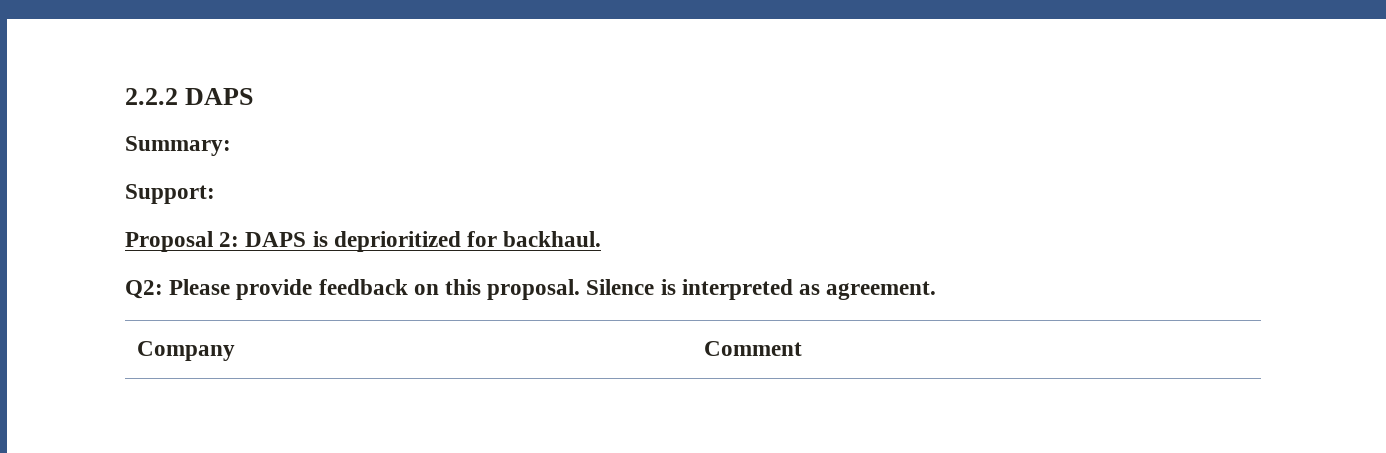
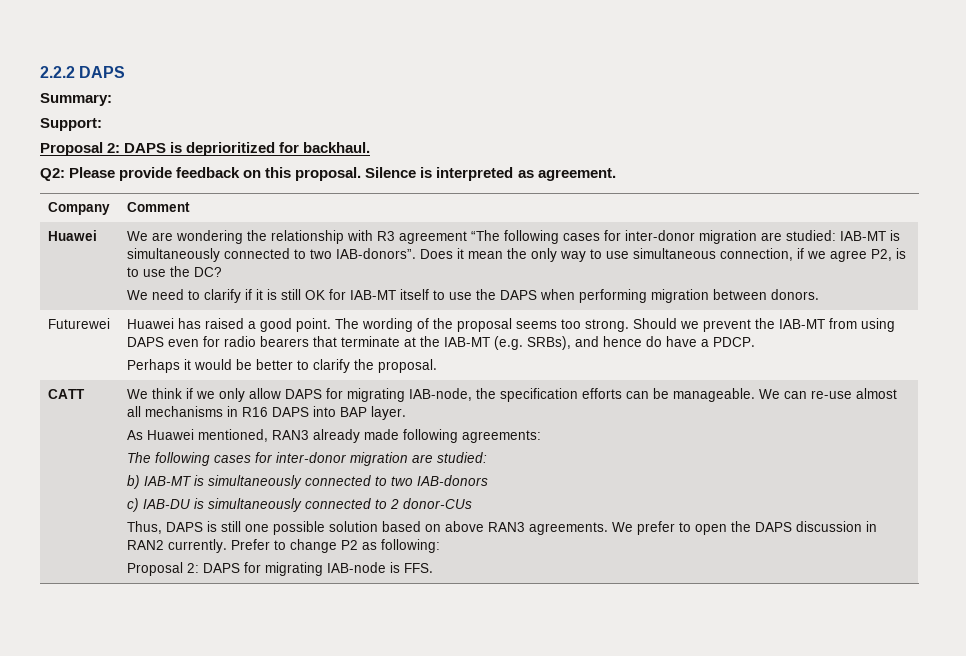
(803, 348) none -> [48,230,98,241] [127,230,901,244] [127,248,907,262] [127,266,223,277] [127,289,820,303] [48,318,111,329] [127,318,896,332] [127,336,756,350] [127,359,438,373] [48,389,86,399] [127,388,898,402] [127,406,407,420] [127,429,542,443] [127,452,488,466] [127,475,489,489] [127,498,473,512] [127,521,878,535] [127,539,441,553] [127,562,434,576] // Huawei | We are wondering the relationship with R3 agreement “The following cases for inter-donor migration are studied: IAB-MT is simultaneously connected to two IAB-donors”. Does it mean the only way to use simultaneous connection, if we agree P2, is to use the DC? // We need to clarify if it is still OK for IAB-MT itself to use the DAPS when performing migration between donors. // Futurewei | Huawei has raised a good point. The wording of the proposal seems too strong. Should we prevent the IAB-MT from using DAPS even for radio bearers that terminate at the IAB-MT (e.g. SRBs), and hence do have a PDCP. // Perhaps it would be better to clarify the proposal. // CATT | We think if we only allow DAPS for migrating IAB-node, the specification efforts can be manageable. We can re-use almost all mechanisms in R16 DAPS into BAP layer. // As Huawei mentioned, RAN3 already made following agreements: // The following cases for inter-donor migration are studied: // b) IAB-MT is simultaneously connected to two IAB-donors // c) IAB-DU is simultaneously connected to 2 donor-CUs // Thus, DAPS is still one possible solution based on above RAN3 agreements. We prefer to open the DAPS discussion in RAN2 currently. Prefer to change P2 as following: // Proposal 2: DAPS for migrating IAB-node is FFS.

